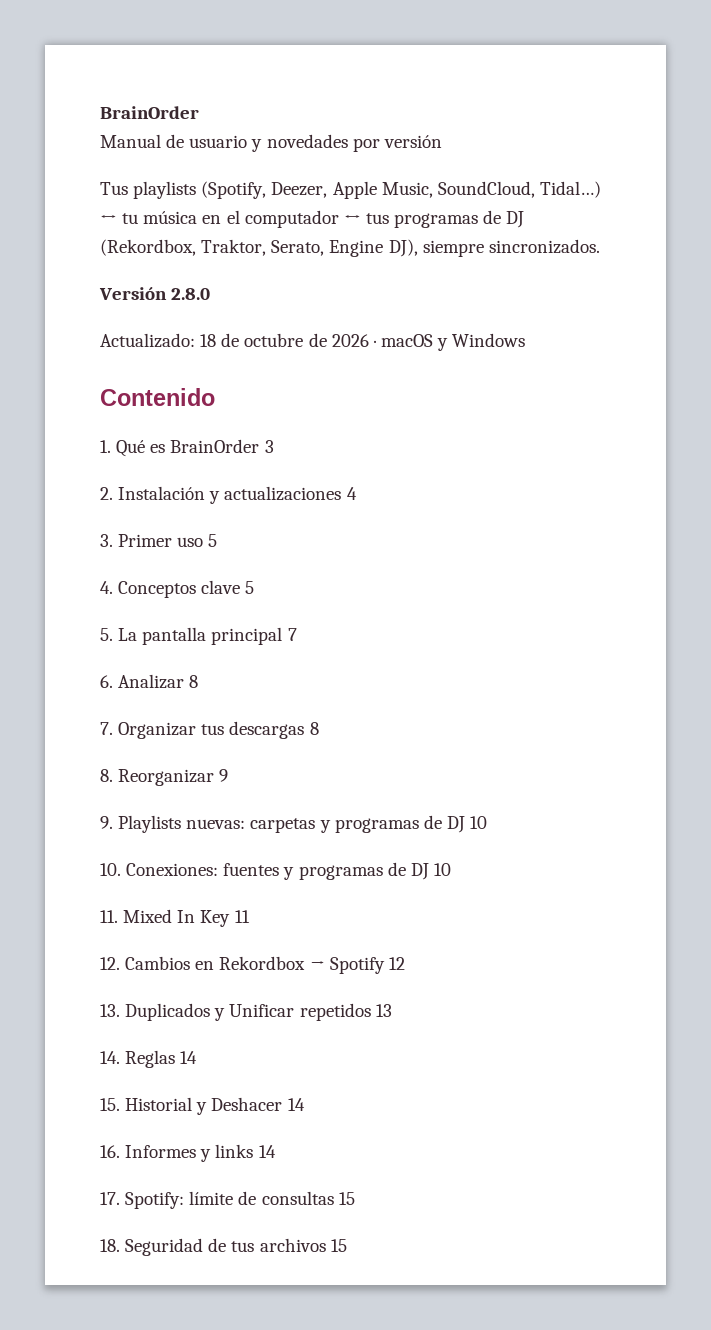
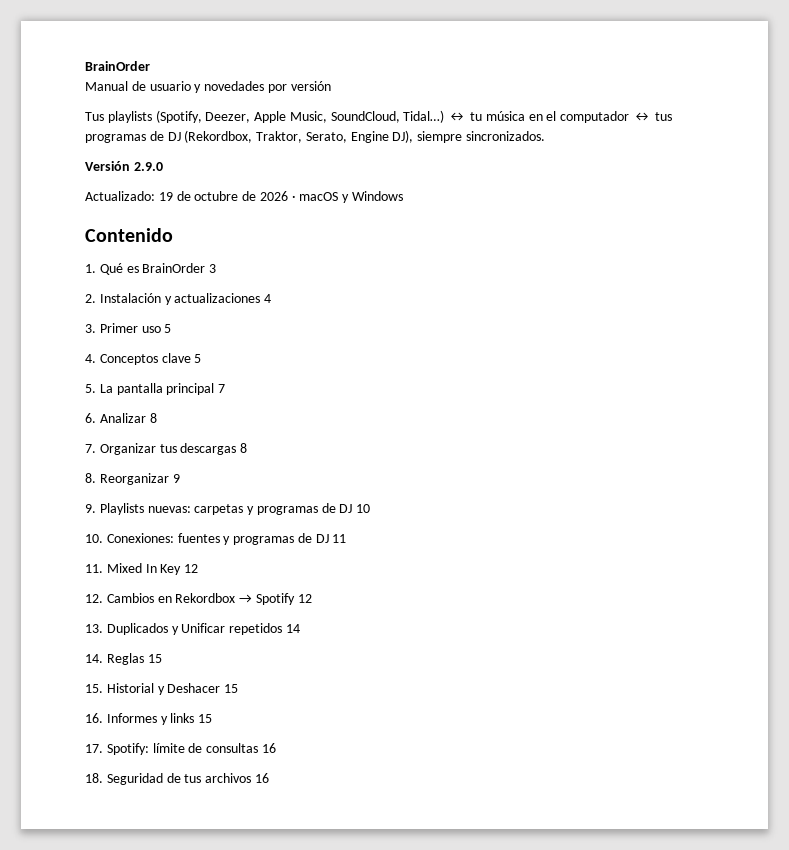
[171,288,211,300] 2.8.0 -> [133,162,163,171] 2.9.0
[200,334,217,347] 18 -> [158,192,173,201] 19
[433,863,451,876] 10 -> [332,534,347,543] 11
[234,910,250,923] 11 -> [184,564,199,573] 12
[375,1004,392,1017] 13 -> [285,624,300,633] 14
[180,1051,198,1064] 14 -> [147,654,162,663] 15
[287,1098,305,1111] 14 -> [224,684,239,693] 15
[258,1145,276,1158] 14 -> [198,714,213,723] 15
[338,1192,355,1205] 15 -> [261,743,276,753] 16
[330,1239,347,1252] 15 -> [254,773,269,783] 16

